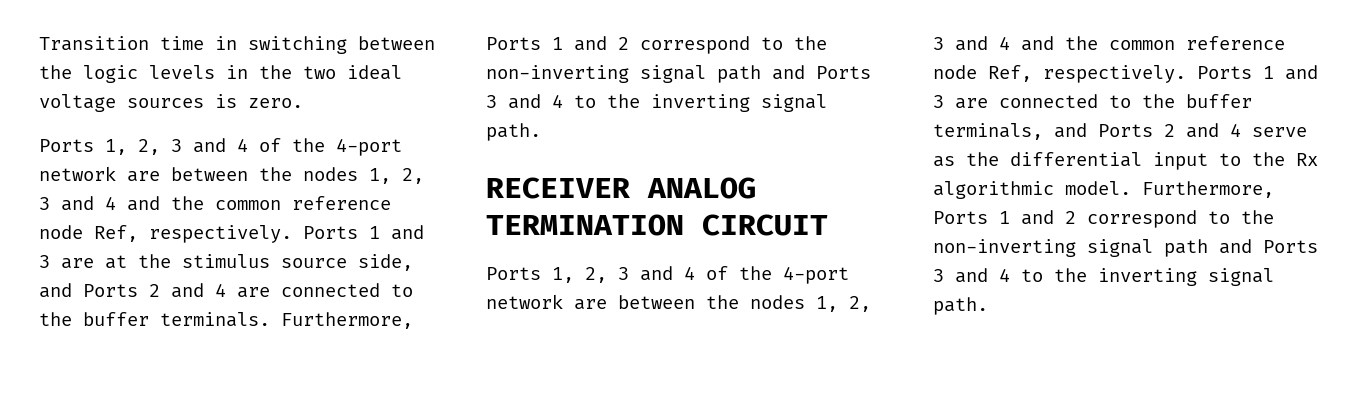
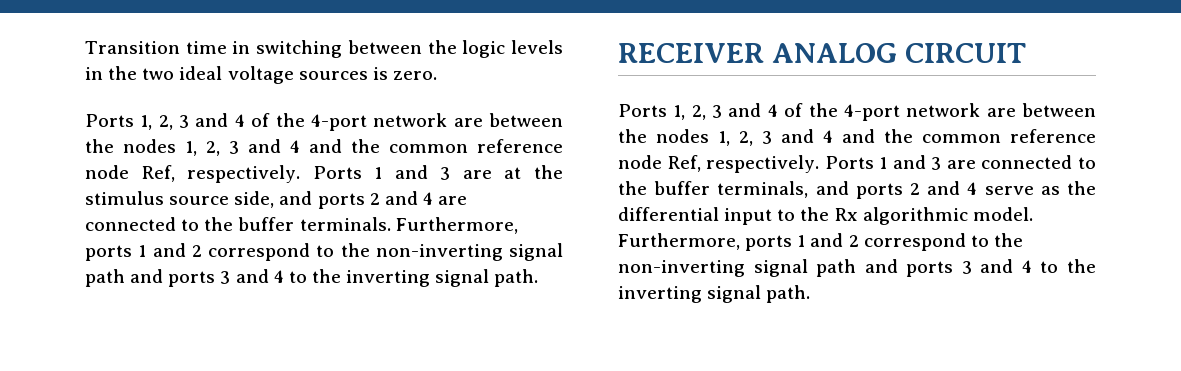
[83,284,138,297] Ports -> [317,193,365,209] ports
[486,37,541,50] Ports -> [85,245,132,261] ports
[816,66,871,79] Ports -> [168,271,216,287] ports
[486,214,684,236] TERMINATION -> (897, 53) none
[1098,124,1153,137] Ports -> [855,183,903,199] ports
[933,211,988,224] Ports -> [745,235,793,251] ports
[1263,240,1318,253] Ports -> [906,261,954,277] ports

